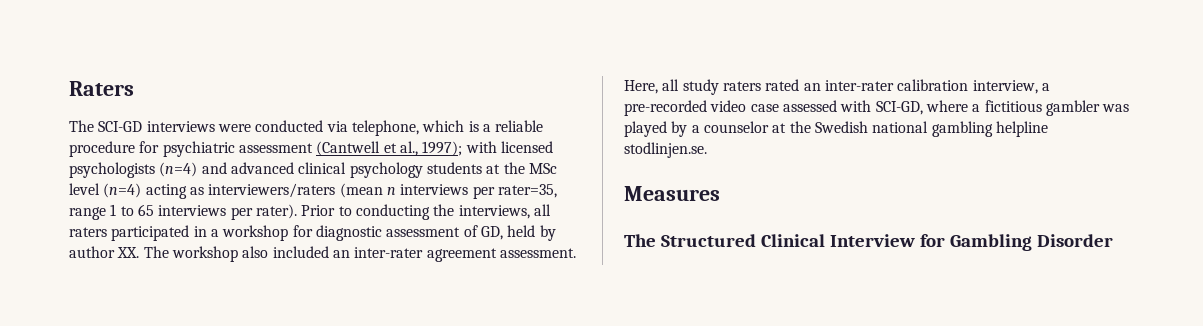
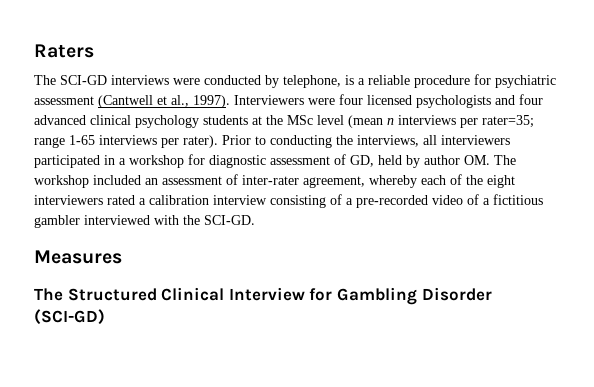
[326,120,465,136] via telephone, which -> [265,75,341,88] by telephone,
[422,141,553,156] [69,162,227,178] 1997); with licensed psychologists (n=4) and -> [193,94,543,108] 1997). Interviewers were four licensed psychologists and four
[103,183,557,199] [69,204,154,220] (n=4) acting as interviewers/raters (mean n interviews per rater=35, range 1 to 65 -> [348,115,534,128] [34,135,95,148] (mean n interviews per rater=35; range 1-65
[69,227,107,237] raters -> [441,135,510,145] interviewers
[117,247,140,258] XX. -> [464,155,490,165] OM.
[242,246,269,258] also -> (89, 181) none
[354,247,576,262] [624,79,1050,95] [624,100,1130,116] [624,121,1048,137] [624,142,707,158] inter-rater agreement assessment. Here, all study raters rated an inter-rater calibration interview, a pre-recorded video case assessed with SCI-GD, where a fictitious gambler was played by a counselor at the Swedish national gambling helpline stodlinjen.se. -> [162,174,515,188] [34,194,543,208] [34,215,255,228] assessment of inter-rater agreement, whereby each of the eight interviewers rated a calibration interview consisting of a pre-recorded video of a fictitious gambler interviewed with the SCI-GD.
(1113, 240) none -> [34,309,105,325] (SCI-GD)

